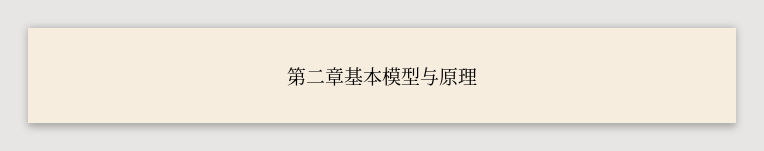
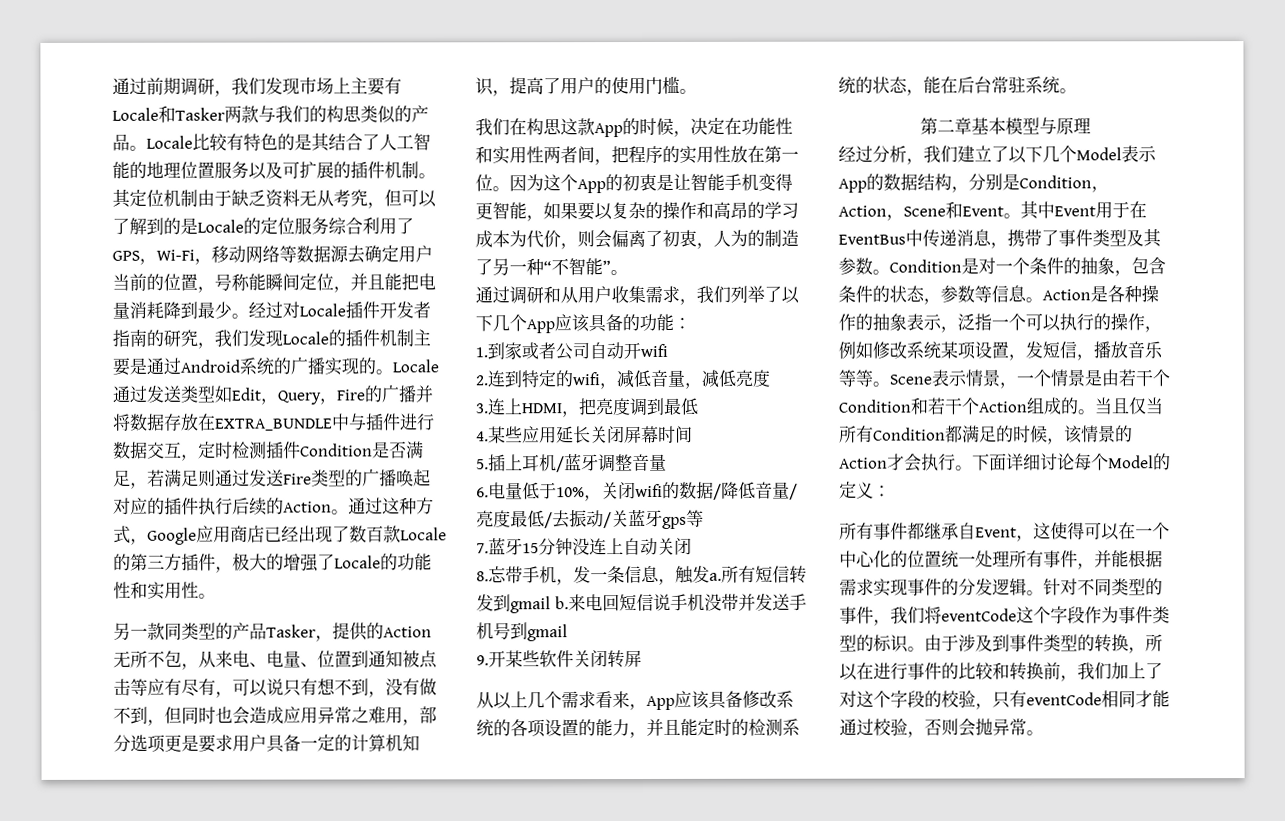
(287, 76) none -> [112,77,402,97] [112,105,429,124] [112,132,431,152] [112,161,436,180] [112,188,437,209] [112,217,414,235] [112,245,433,265] [112,273,436,293] [112,301,431,319] [112,329,431,349] [112,356,439,376] [112,384,433,405] [113,413,435,431] [113,441,424,461] [113,468,431,489] [113,497,434,516] [113,525,447,545] [113,552,432,573] [113,581,216,600] [113,622,432,642] [113,650,438,670] [113,678,437,698] [113,706,437,726] [113,734,420,753] [475,75,697,97] [475,117,793,138] [475,145,799,166] [475,173,793,194] [475,201,799,222] [475,229,799,250] [475,258,628,276] [475,285,800,305] [475,313,691,334] [475,342,668,361] [475,369,770,390] [475,397,699,418] [476,425,693,444] [476,453,667,473] [476,481,798,502] [476,508,704,529] [476,537,692,556] [476,565,807,586] [476,593,807,614] [476,622,568,642] [476,650,642,669] [476,690,794,711] [476,718,800,739] [838,76,1077,96] 通过前期调研，我们发现市场上主要有Locale和Tasker两款与我们的构思类似的产品。Locale比较有特色的是其结合了人工智能的地理位置服务以及可扩展的插件机制。其定位机制由于缺乏资料无从考究，但可以了解到的是Locale的定位服务综合利用了GPS，Wi-Fi，移动网络等数据源去确定用户当前的位置，号称能瞬间定位，并且能把电量消耗降到最少。经过对Locale插件开发者指南的研究，我们发现Locale的插件机制主要是通过Android系统的广播实现的。Locale通过发送类型如Edit，Query，Fire的广播并将数据存放在EXTRA_BUNDLE中与插件进行数据交互，定时检测插件Condition是否满足，若满足则通过发送Fire类型的广播唤起对应的插件执行后续的Action。通过这种方式，Google应用商店已经出现了数百款Locale的第三方插件，极大的增强了Locale的功能性和实用性。 // 另一款同类型的产品Tasker，提供的Action无所不包，从来电、电量、位置到通知被点击等应有尽有，可以说只有想不到，没有做不到，但同时也会造成应用异常之难用，部分选项更是要求用户具备一定的计算机知识，提高了用户的使用门槛。 // 我们在构思这款App的时候，决定在功能性和实用性两者间，把程序的实用性放在第一位。因为这个App的初衷是让智能手机变得更智能，如果要以复杂的操作和高昂的学习成本为代价，则会偏离了初衷，人为的制造了另一种“不智能”。 // 通过调研和从用户收集需求，我们列举了以下几个App应该具备的功能： // 1.到家或者公司自动开wifi // 2.连到特定的wifi，减低音量，减低亮度 // 3.连上HDMI，把亮度调到最低 // 4.某些应用延长关闭屏幕时间 // 5.插上耳机/蓝牙调整音量 // 6.电量低于10%，关闭wifi的数据/降低音量/亮度最低/去振动/关蓝牙gps等 // 7.蓝牙15分钟没连上自动关闭 // 8.忘带手机，发一条信息，触发a.所有短信转发到gmail b.来电回短信说手机没带并发送手机号到gmail // 9.开某些软件关闭转屏 // 从以上几个需求看来，App应该具备修改系统的各项设置的能力，并且能定时的检测系统的状态，能在后台常驻系统。 //
(477, 76) none -> [838,145,1157,165] [838,173,1109,193] [838,200,1147,221] [838,228,1162,249] [838,257,1166,277] [838,285,1159,305] [838,313,1162,333] [838,341,1163,361] [838,369,1170,389] [838,397,1164,415] [839,425,1133,445] [839,453,1171,472] [839,481,891,499] [839,522,1170,542] [839,550,1163,570] [839,578,1163,597] [839,606,1170,626] [839,634,1163,654] [839,662,1163,682] [839,690,1170,710] [839,718,1044,738] // 经过分析，我们建立了以下几个Model表示App的数据结构，分别是Condition，Action，Scene和Event。其中Event用于在EventBus中传递消息，携带了事件类型及其参数。Condition是对一个条件的抽象，包含条件的状态，参数等信息。Action是各种操作的抽象表示，泛指一个可以执行的操作，例如修改系统某项设置，发短信，播放音乐等等。Scene表示情景，一个情景是由若干个Condition和若干个Action组成的。当且仅当所有Condition都满足的时候，该情景的Action才会执行。下面详细讨论每个Model的定义： // 所有事件都继承自Event，这使得可以在一个中心化的位置统一处理所有事件，并能根据需求实现事件的分发逻辑。针对不同类型的事件，我们将eventCode这个字段作为事件类型的标识。由于涉及到事件类型的转换，所以在进行事件的比较和转换前，我们加上了对这个字段的校验，只有eventCode相同才能通过校验，否则会抛异常。

